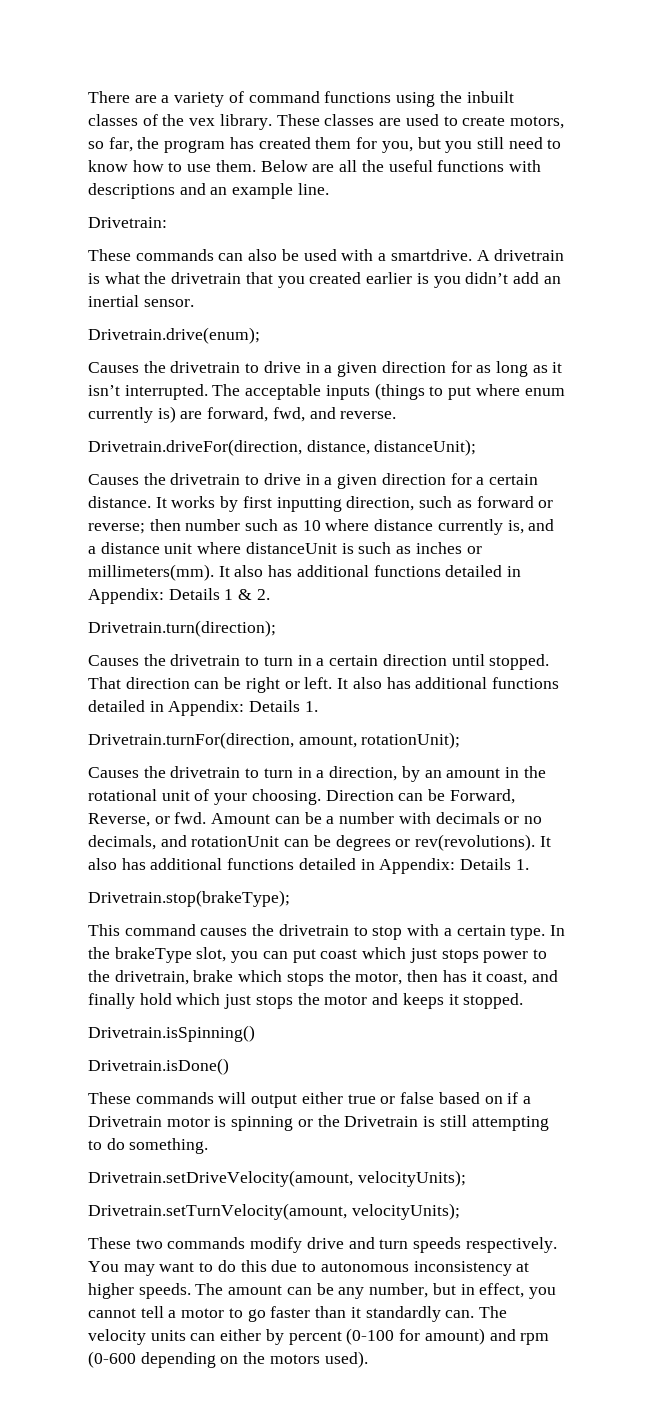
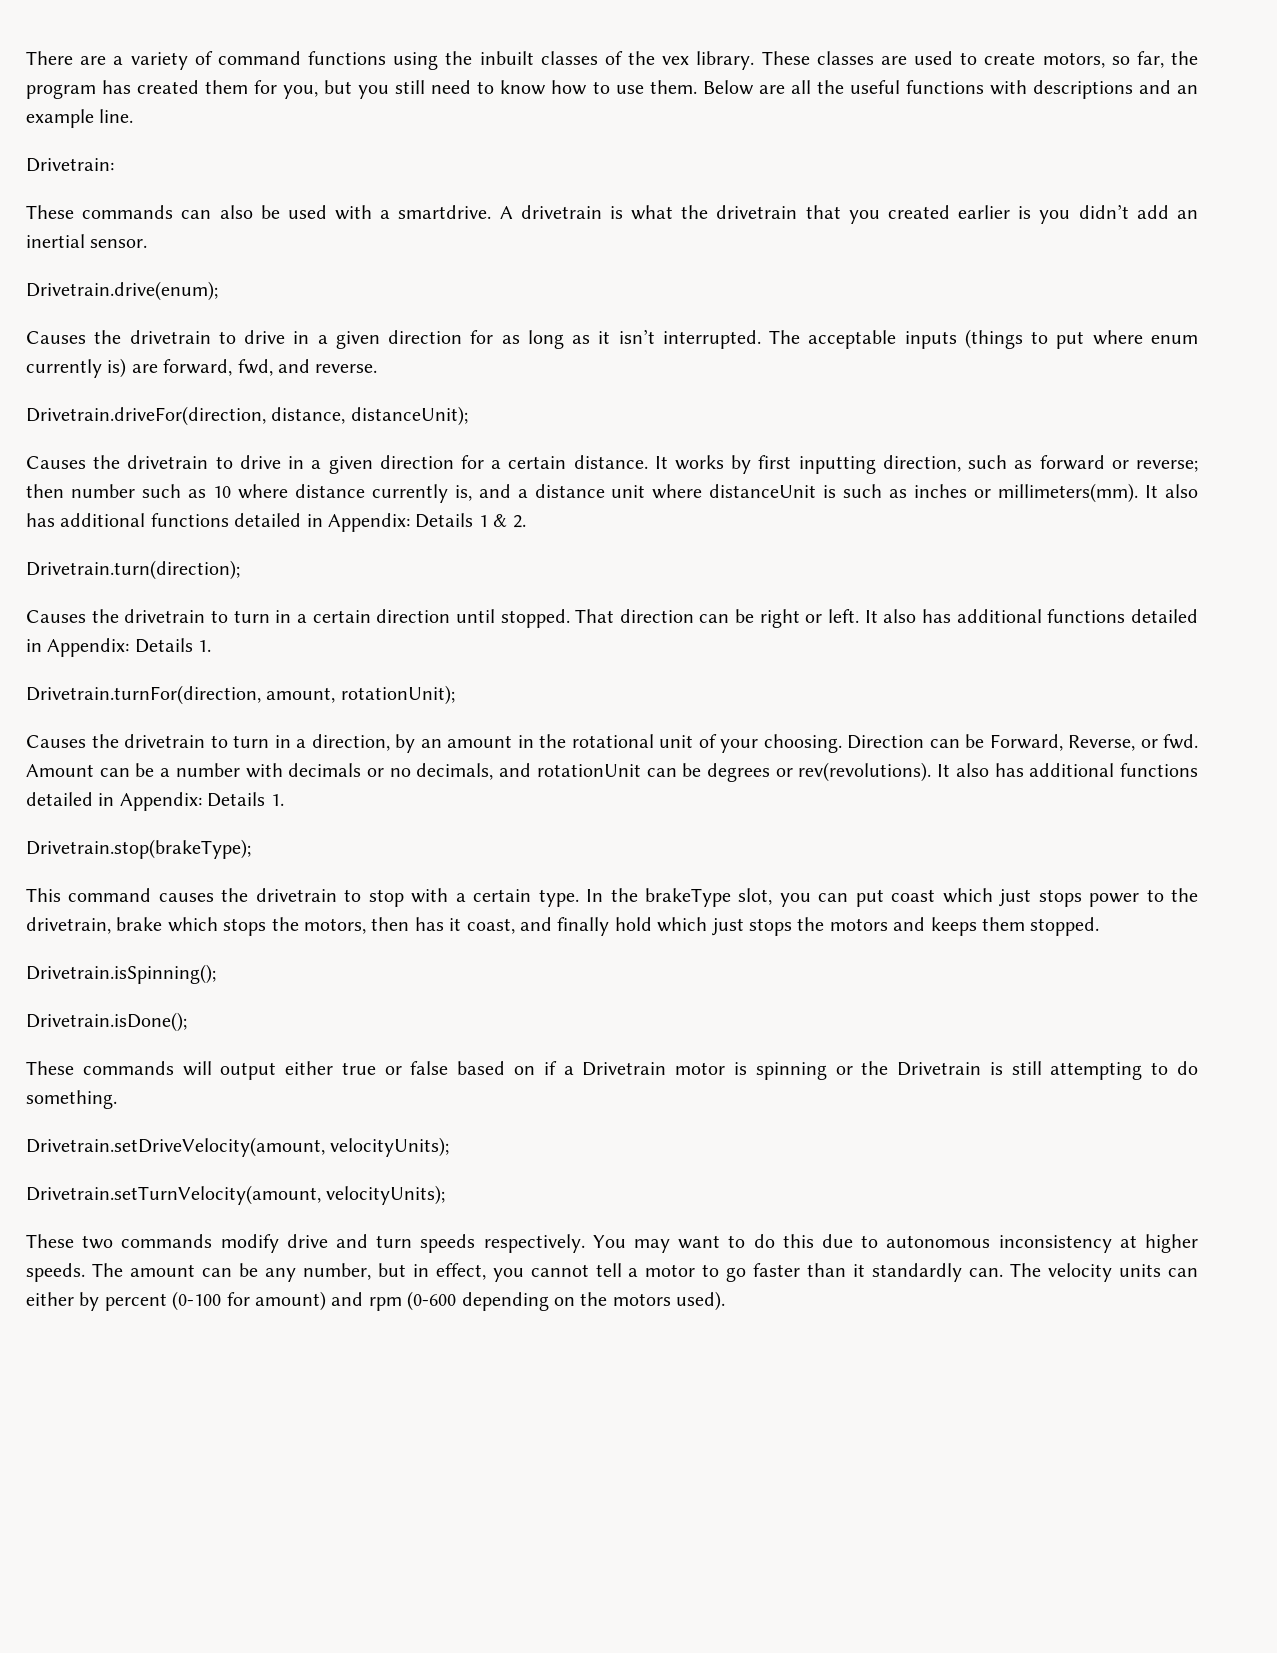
[355,972,403,985] motor, -> [304,918,366,934] motors,
[324,995,368,1005] motor -> [829,918,888,931] motors
[448,994,459,1005] it -> [981,917,1025,931] them
[88,1025,255,1042] [88,1058,229,1075] Drivetrain.isSpinning() // Drivetrain.isDone() -> [26,964,216,984] [26,1012,187,1032] Drivetrain.isSpinning(); // Drivetrain.isDone();

